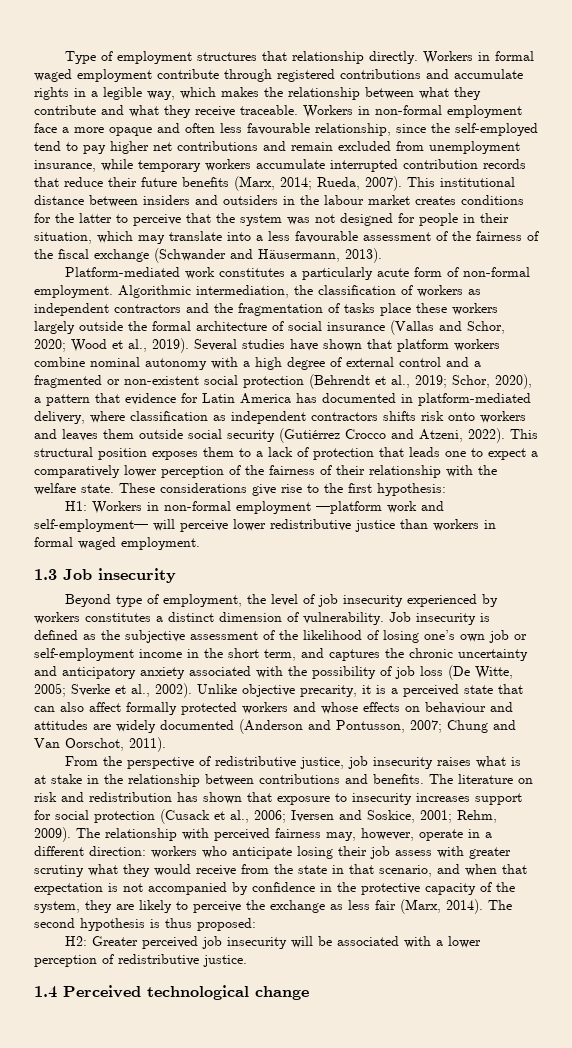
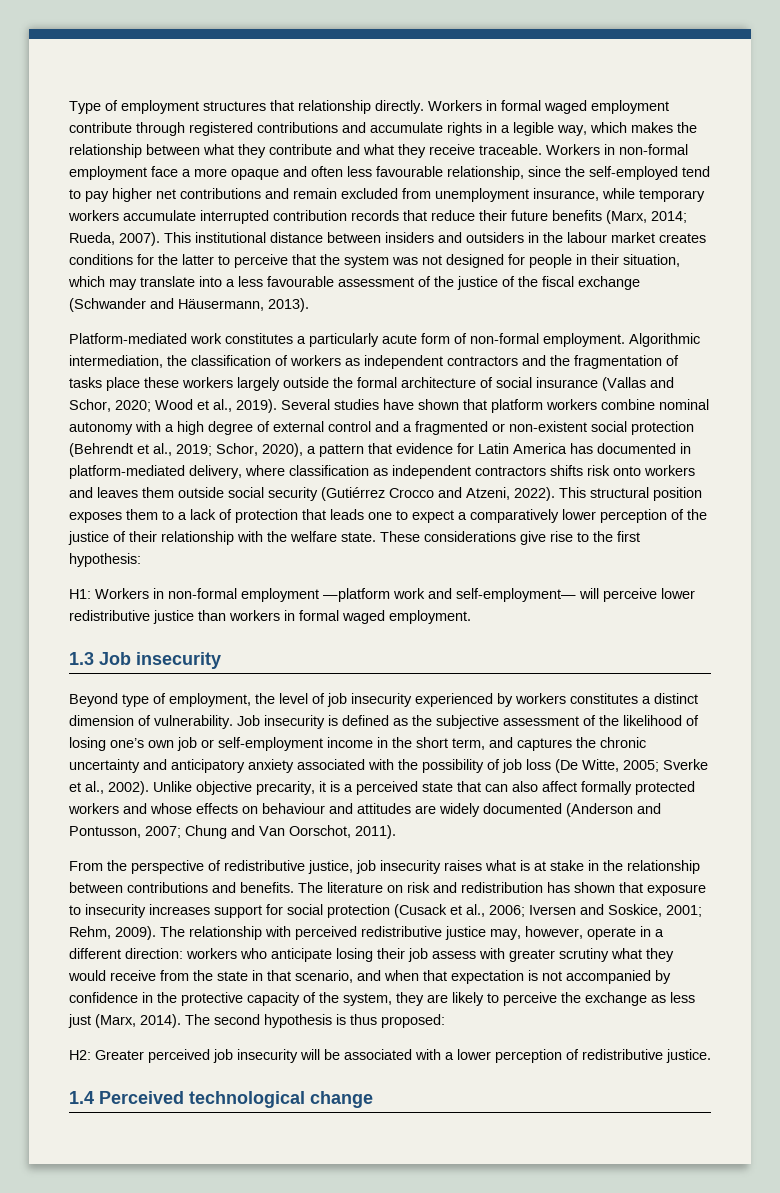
[476,231,522,241] fairness -> [457,276,498,290] justice
[269,465,315,475] fairness -> [68,531,109,545] justice
[275,828,321,838] fairness -> [361,926,486,940] redistributive justice
[375,900,396,910] fair -> [68,1014,91,1028] just

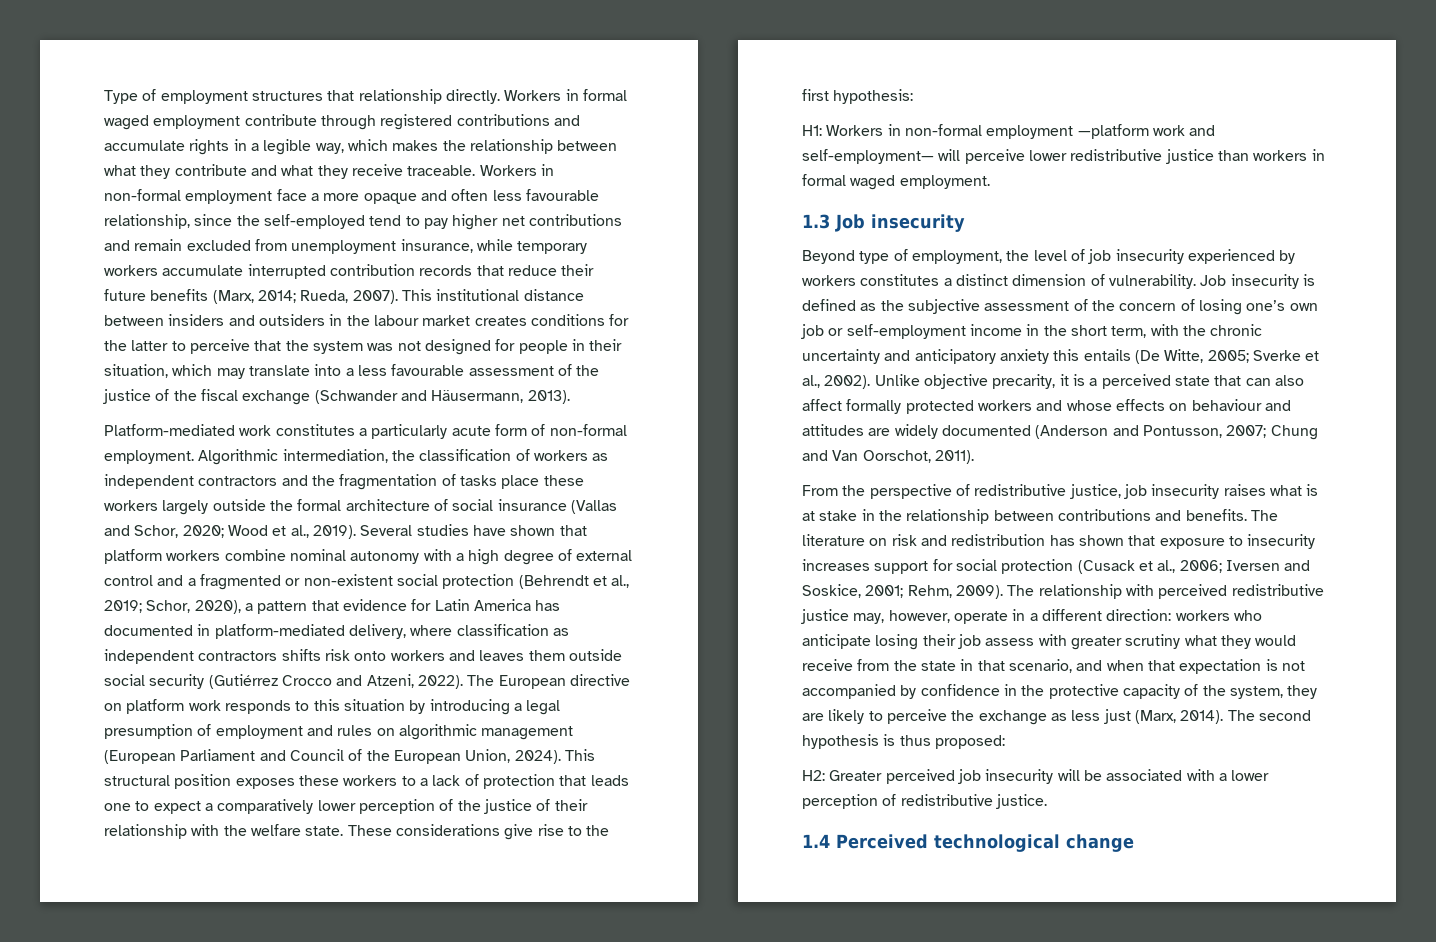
(555, 494) none -> [467,674,630,689] [104,699,561,715] [104,724,574,740] [104,749,561,764] The European directive on platform work responds to this situation by introducing a legal presumption of employment and rules on algorithmic management (European Parliament and Council of the European Union, 2024).
[126,509,158,520] them -> [298,775,398,786] these workers
[623,715,682,726] likelihood -> [1119,303,1177,311] concern
[489,737,572,751] and captures -> [1150,324,1179,336] with
[297,759,551,773] associated with the possibility of job loss -> [1053,349,1131,361] this entails

